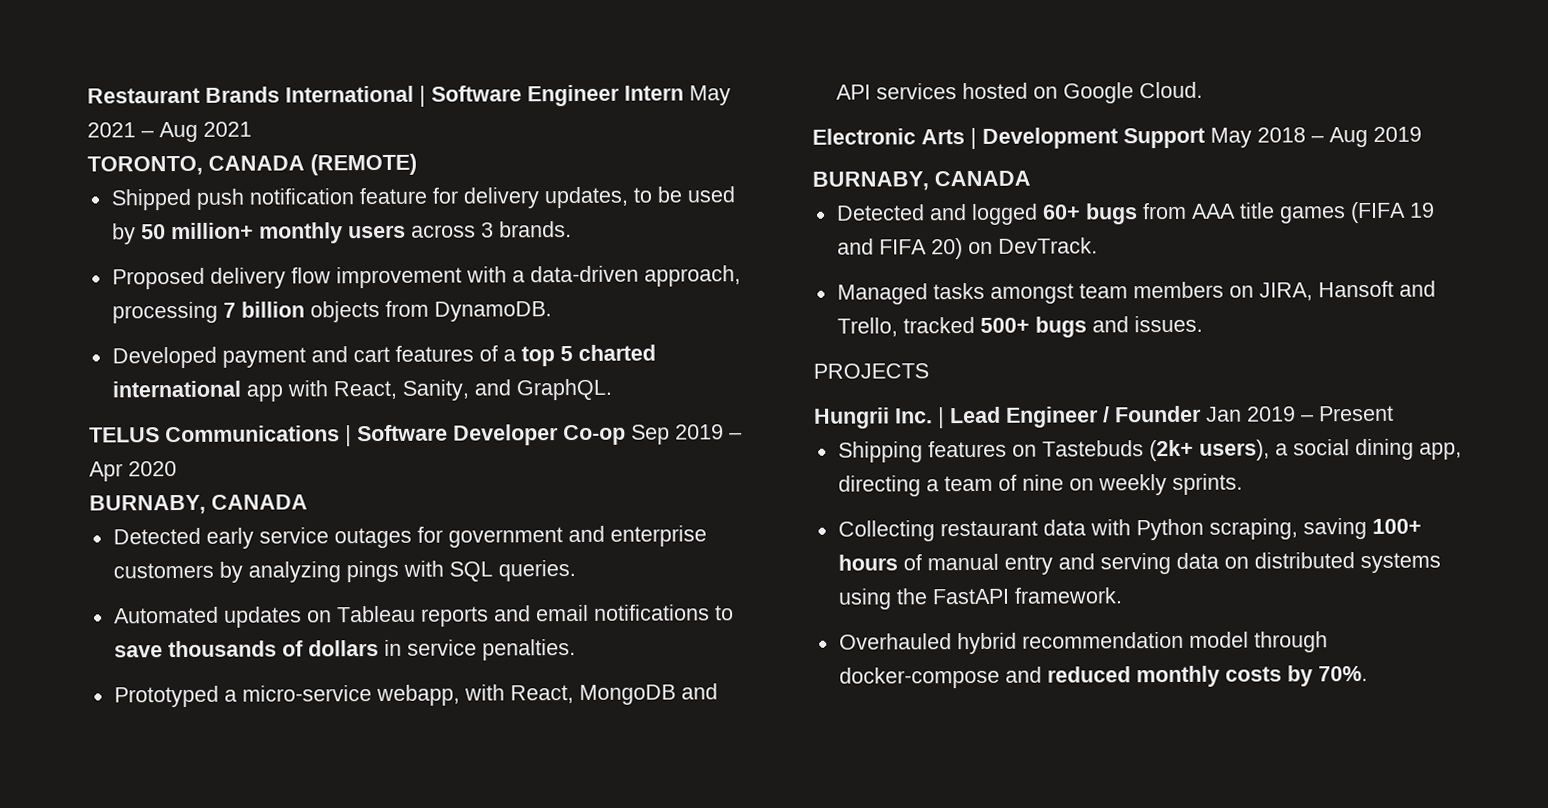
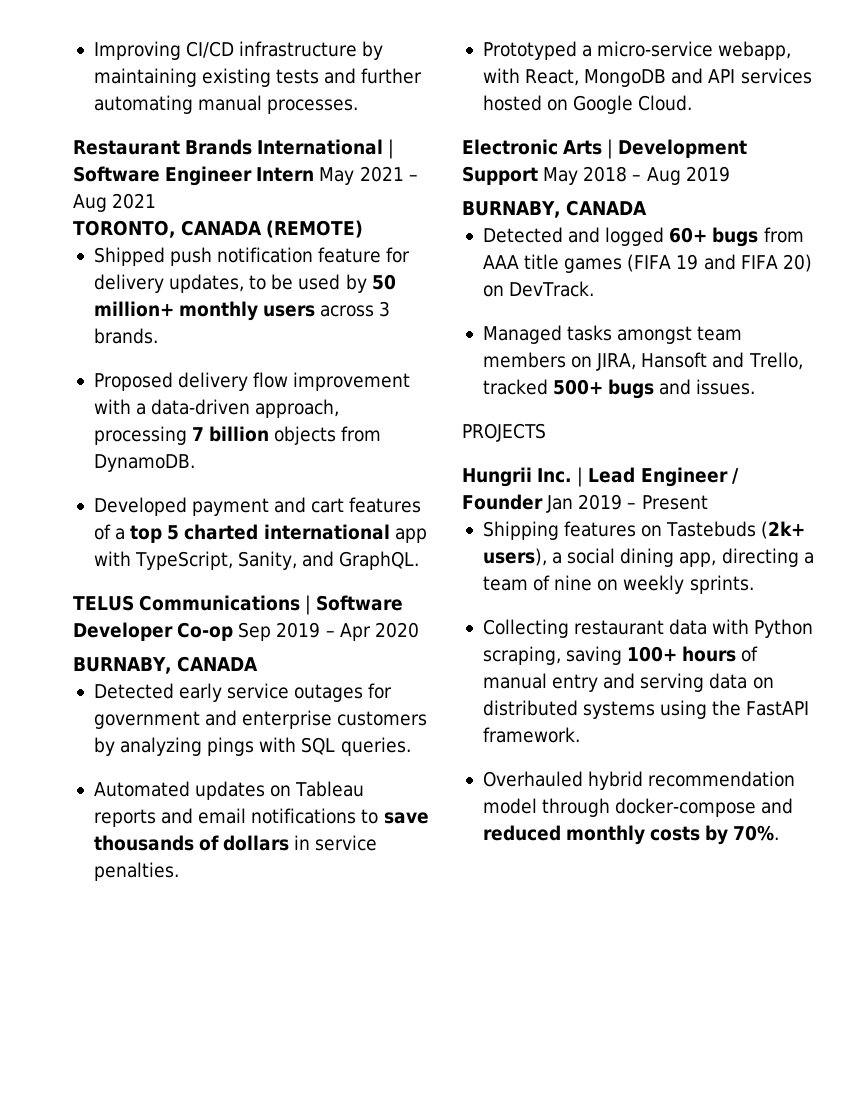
(87, 95) none -> [93,41,384,60] [93,68,423,87] [93,95,359,114] Improving CI/CD infrastructure by maintaining existing tests and further automating manual processes. //
[332,380,397,400] React, -> [135,551,234,570] TypeScript,

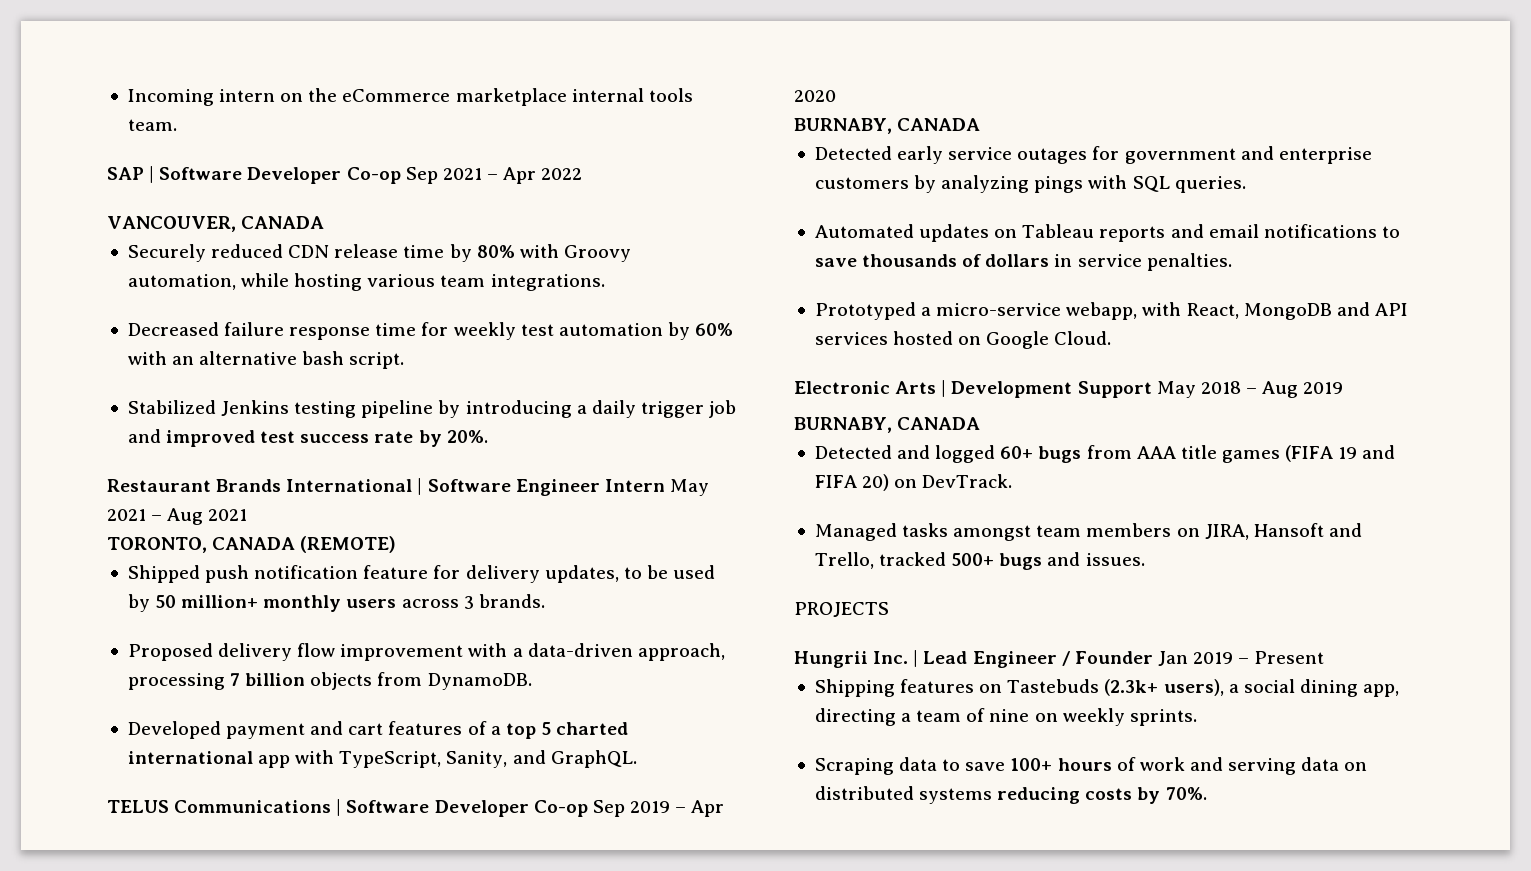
[93,41,384,60] [93,68,423,87] [93,95,359,114] Improving CI/CD infrastructure by maintaining existing tests and further automating manual processes. -> [127,88,693,106] [127,119,177,131] [107,166,583,184] [107,216,325,232] [127,244,631,262] [127,273,605,291] [127,322,734,340] [127,351,405,369] [127,400,737,418] [127,429,488,447] Incoming intern on the eCommerce marketplace internal tools team. // SAP | Software Developer Co-op Sep 2021 – Apr 2022 // VANCOUVER, CANADA // Securely reduced CDN release time by 80% with Groovy automation, while hosting various team integrations. // Decreased failure response time for weekly test automation by 60% with an alternative bash script. // Stabilized Jenkins testing pipeline by introducing a daily trigger job and improved test success rate by 20%.
[761,521,806,539] (2k+ -> [1104,679,1159,696] (2.3k+
[482,619,814,638] [482,646,623,665] Collecting restaurant data with Python scraping, saving -> [814,757,1006,775] Scraping data to save
[482,673,599,692] manual entry -> [1139,757,1185,771] work
[660,700,810,719] [482,727,580,743] [482,771,796,790] [482,798,794,817] [482,825,646,845] using the FastAPI framework. // Overhauled hybrid recommendation model through docker-compose and reduced monthly -> [997,787,1081,804] reducing

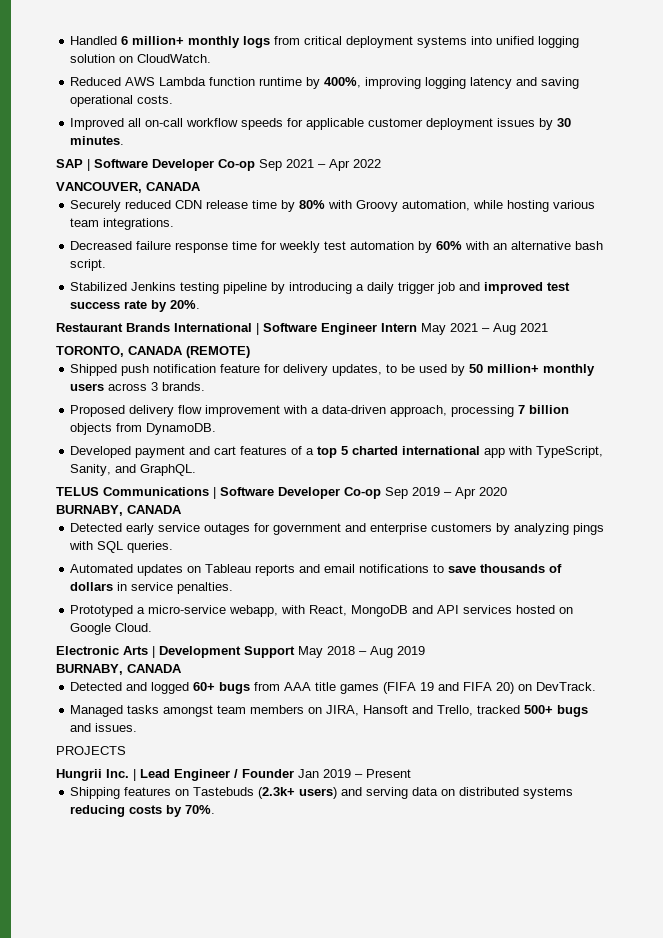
[127,88,693,106] [127,119,177,131] Incoming intern on the eCommerce marketplace internal tools team. -> [70,36,580,48] [70,54,212,63] [70,77,580,89] [70,95,174,107] [70,118,572,130] [70,136,125,145] Handled 6 million+ monthly logs from critical deployment systems into unified logging solution on CloudWatch. // Reduced AWS Lambda function runtime by 400%, improving logging latency and saving operational costs. // Improved all on-call workflow speeds for applicable customer deployment issues by 30 minutes.
[1163,679,1400,697] [814,708,1197,726] [814,757,1185,775] users), a social dining app, directing a team of nine on weekly sprints. // Scraping data to save 100+ hours of work -> [299,787,338,799] users)

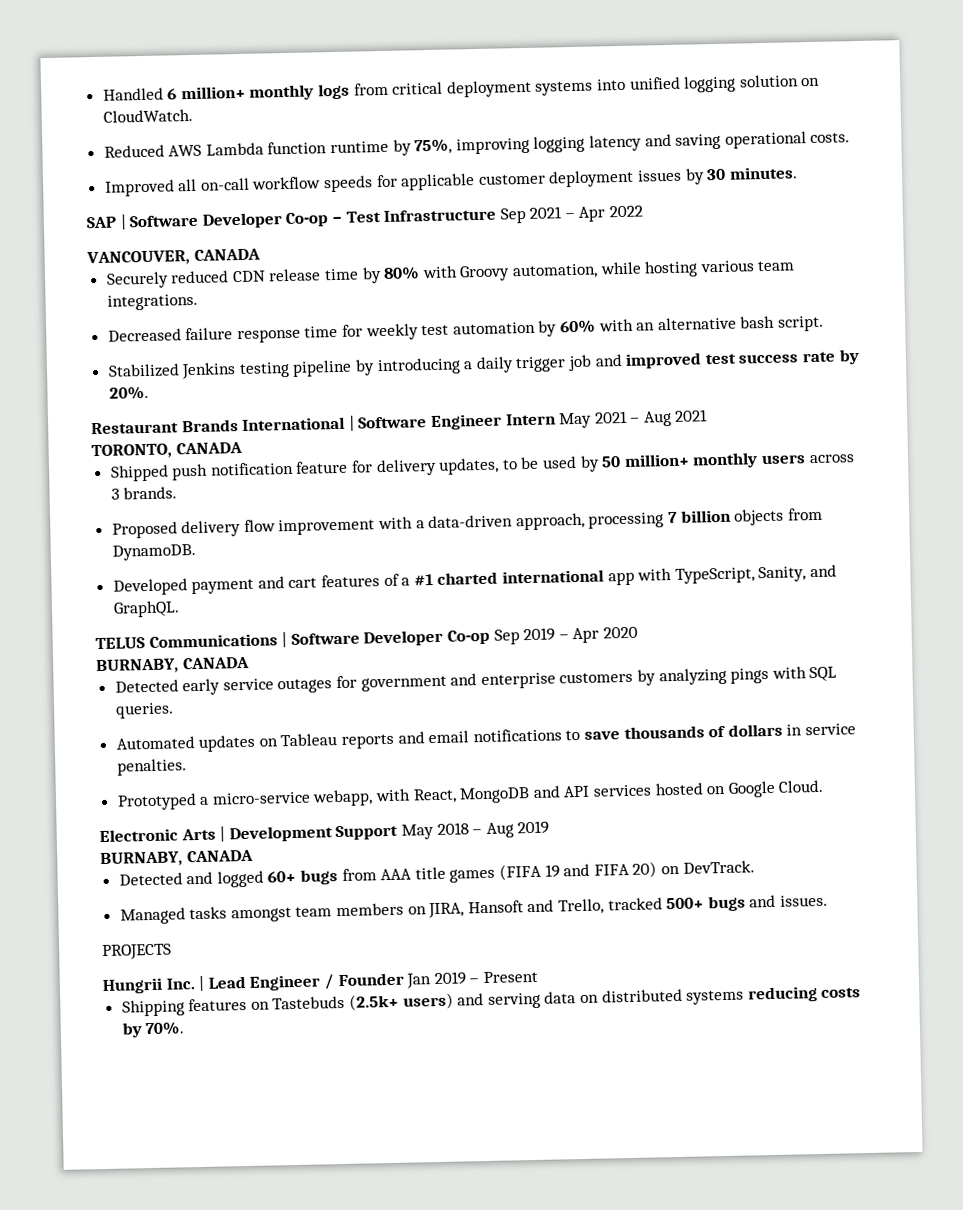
[324,77,362,88] 400%, -> [414,138,453,155] 75%,
(255, 165) none -> [331,208,497,224] – Test Infrastructure
[186,346,250,358] (REMOTE) -> (243, 448) none
[317,446,349,458] top 5 -> [413,574,434,586] #1
[258,787,296,799] (2.3k+ -> [349,993,400,1011] (2.5k+

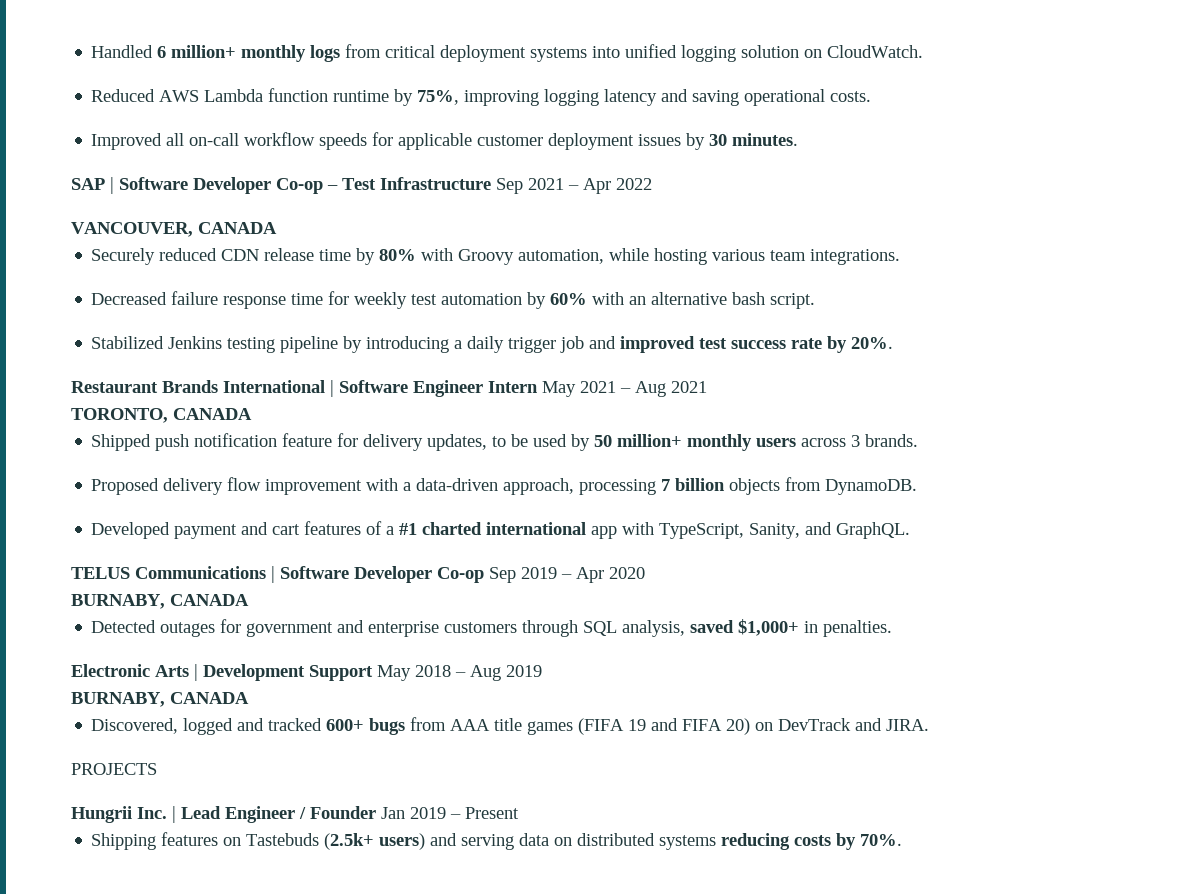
[182,678,274,696] early service -> (157, 626) none
[637,666,838,686] [114,702,174,719] [115,723,856,752] [116,758,187,776] [116,779,824,811] by analyzing pings with SQL queries. // Automated updates on Tableau reports and email notifications to save thousands of dollars in service penalties. // Prototyped a micro-service webapp, with React, MongoDB and API services hosted on Google Cloud. -> [522,619,893,637] through SQL analysis, saved $1,000+ in penalties.
[118,870,297,888] Detected and logged 60+ -> [91,718,365,735] Discovered, logged and tracked 600+
[682,860,755,874] [119,894,828,925] DevTrack. // Managed tasks amongst team members on JIRA, Hansoft and Trello, tracked 500+ bugs and issues. -> [778,718,930,731] DevTrack and JIRA.

